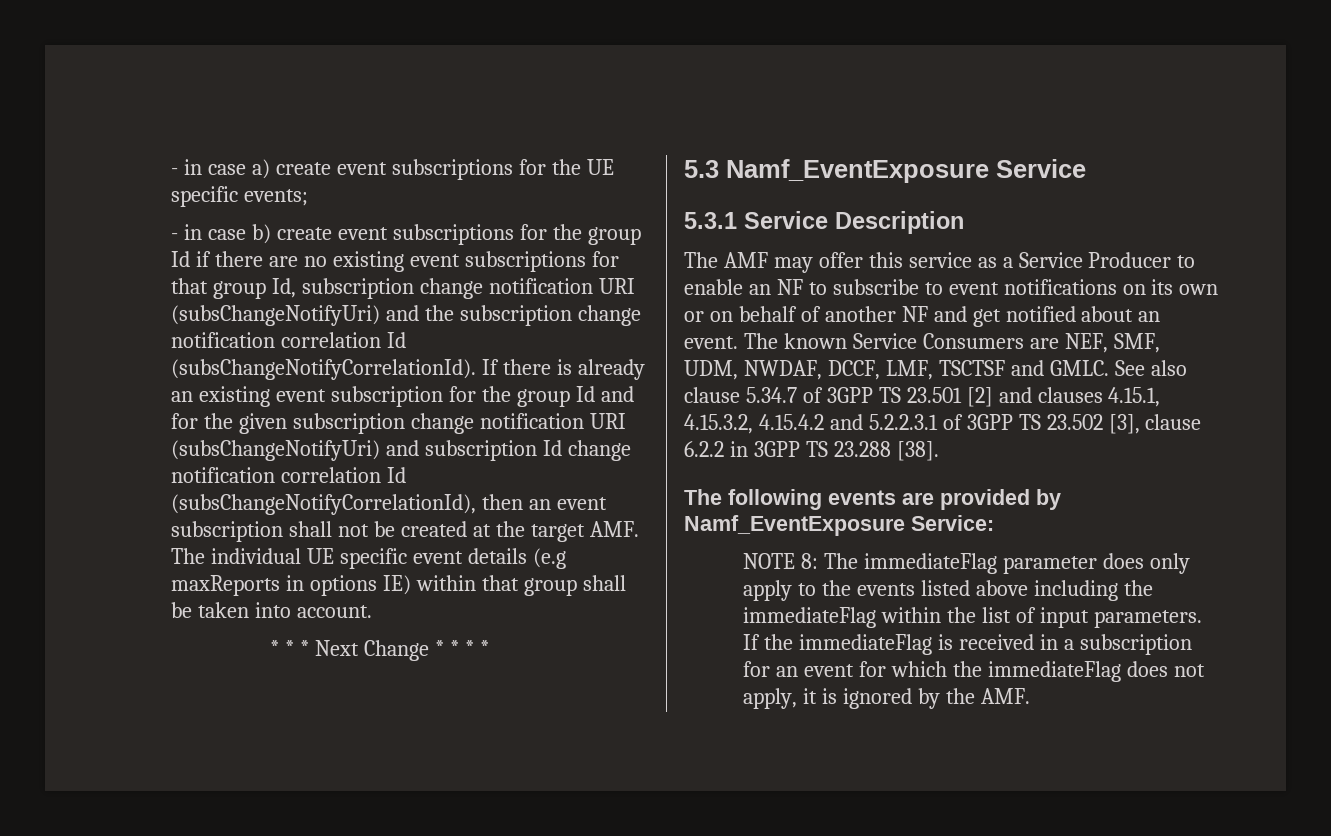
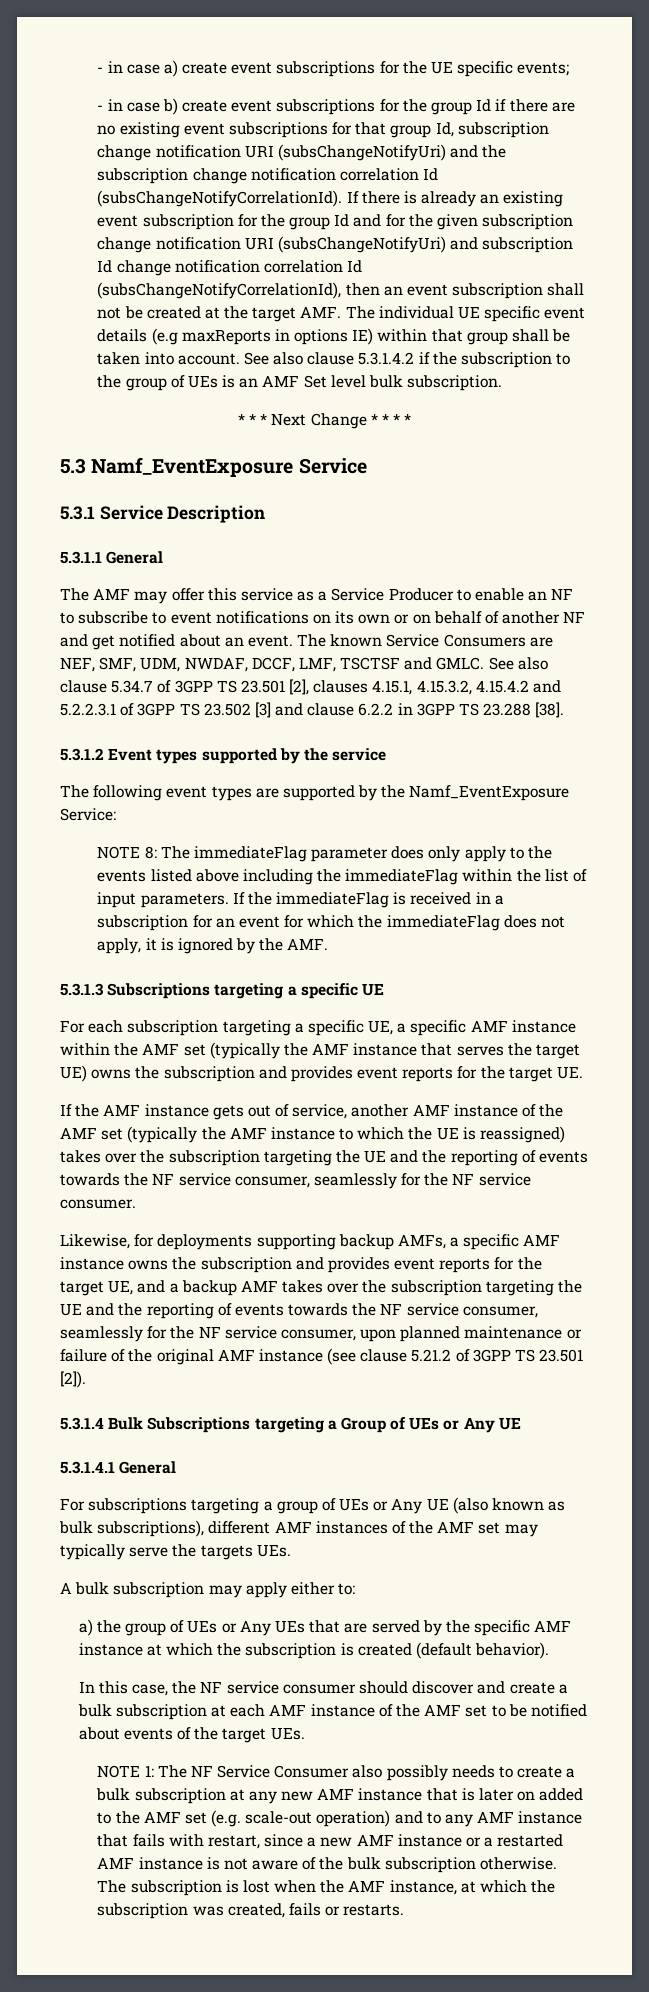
(372, 611) none -> [243,352,571,368] [97,375,503,391] See also clause 5.3.1.4.2 if the subscription to the group of UEs is an AMF Set level bulk subscription.
(964, 222) none -> [60,551,164,564] // 5.3.1.1 General
[966,387,1032,407] [2] and -> [289,679,310,695] [2],
[1108,414,1140,434] [3], -> [254,702,304,718] [3] and
[684,489,1061,510] The following events are provided by -> [60,748,387,764] [60,785,406,801] 5.3.1.2 Event types supported by the service // The following event types are supported by the
(1030, 696) none -> [60,983,384,999] [60,1020,576,1036] [60,1042,581,1059] [60,1065,584,1082] [60,1104,564,1120] [60,1126,566,1143] [60,1150,589,1166] [60,1173,531,1189] [60,1199,136,1209] [60,1234,561,1250] [60,1257,542,1273] [60,1280,583,1296] [60,1303,538,1319] [60,1326,582,1342] [60,1348,584,1365] [60,1371,86,1388] [60,1417,521,1433] [60,1461,177,1474] [60,1497,566,1514] [59,1520,538,1537] [60,1544,291,1560] [60,1582,356,1598] [78,1619,572,1636] [78,1642,550,1659] [78,1681,568,1696] [77,1704,587,1720] [78,1727,305,1743] [97,1765,576,1781] [96,1788,584,1804] [97,1810,583,1827] [97,1834,564,1849] [97,1857,557,1873] [97,1880,556,1896] [97,1903,405,1919] // 5.3.1.3 Subscriptions targeting a specific UE // For each subscription targeting a specific UE, a specific AMF instance within the AMF set (typically the AMF instance that serves the target UE) owns the subscription and provides event reports for the target UE. // If the AMF instance gets out of service, another AMF instance of the AMF set (typically the AMF instance to which the UE is reassigned) takes over the subscription targeting the UE and the reporting of events towards the NF service consumer, seamlessly for the NF service consumer. // Likewise, for deployments supporting backup AMFs, a specific AMF instance owns the subscription and provides event reports for the target UE, and a backup AMF takes over the subscription targeting the UE and the reporting of events towards the NF service consumer, seamlessly for the NF service consumer, upon planned maintenance or failure of the original AMF instance (see clause 5.21.2 of 3GPP TS 23.501 [2]). // 5.3.1.4 Bulk Subscriptions targeting a Group of UEs or Any UE // 5.3.1.4.1 General // For subscriptions targeting a group of UEs or Any UE (also known as bulk subscriptions), different AMF instances of the AMF set may typically serve the targets UEs. // A bulk subscription may apply either to: // a) the group of UEs or Any UEs that are served by the specific AMF instance at which the subscription is created (default behavior). // In this case, the NF service consumer should discover and create a bulk subscription at each AMF instance of the AMF set to be notified about events of the target UEs. // NOTE 1: The NF Service Consumer also possibly needs to create a bulk subscription at any new AMF instance that is later on added to the AMF set (e.g. scale-out operation) and to any AMF instance that fails with restart, since a new AMF instance or a restarted AMF instance is not aware of the bulk subscription otherwise. The subscription is lost when the AMF instance, at which the subscription was created, fails or restarts.

